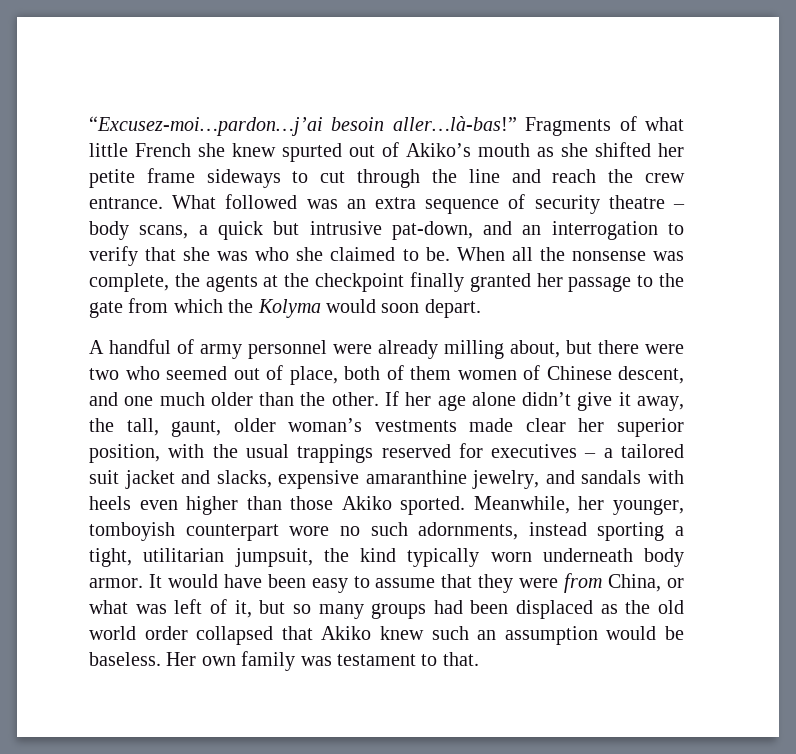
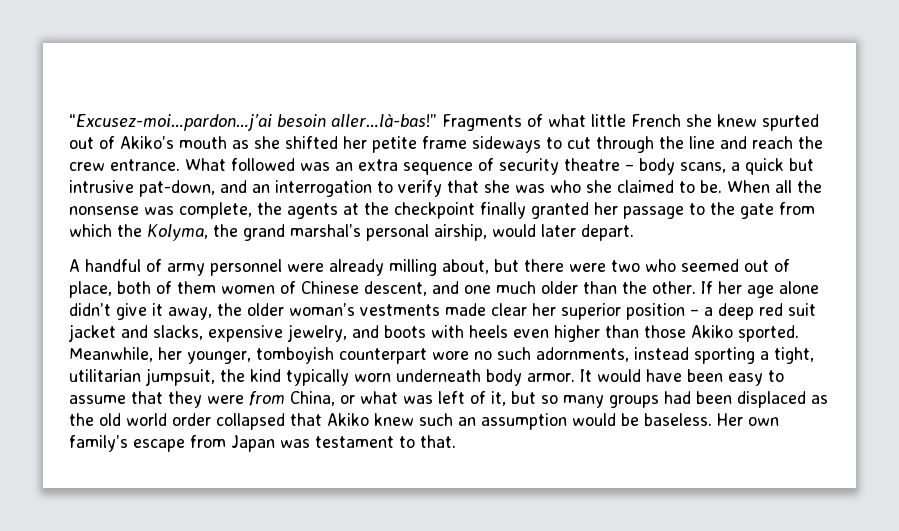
[257,299,420,318] Kolyma would soon -> [147,224,576,241] Kolyma, the grand marshal’s personal airship, would later
[126,418,222,437] tall, gaunt, -> (242, 309) none
[89,443,684,463] position, with the usual trappings reserved for executives – a tailored -> [626,303,783,320] position – a deep red
[365,470,467,484] amaranthine -> (283, 333) none
[581,470,642,484] sandals -> [384,325,426,338] boots
[241,651,296,671] family -> [69,435,275,452] family’s escape from Japan

